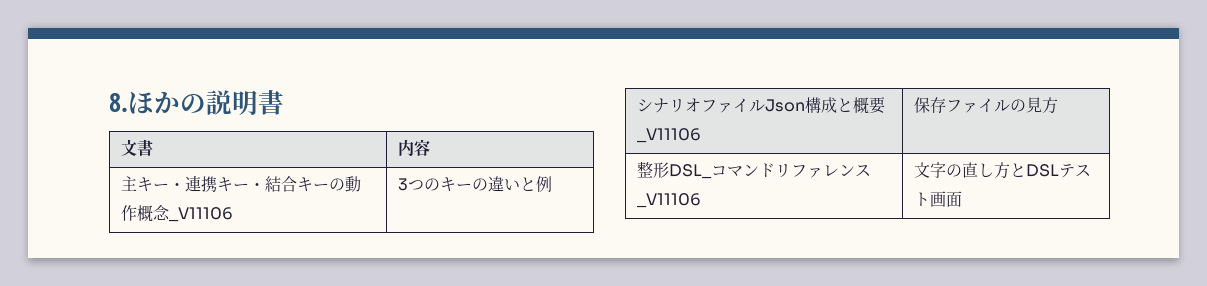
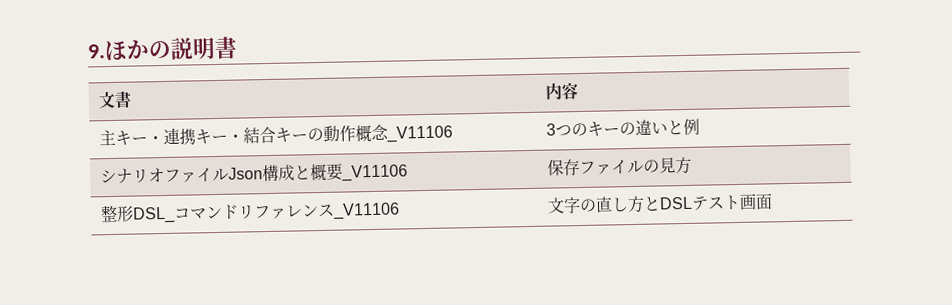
[109,93,128,112] 8. -> [87,44,106,59] 9.

